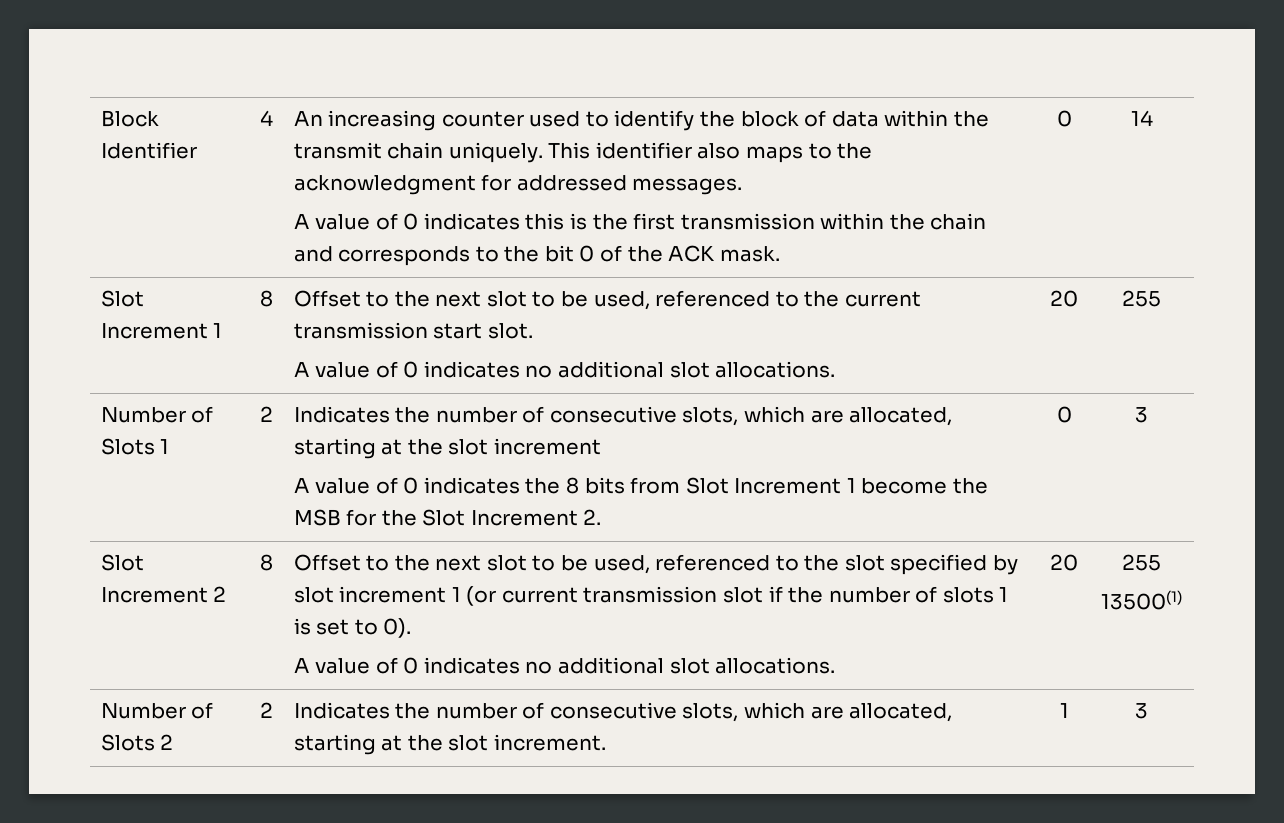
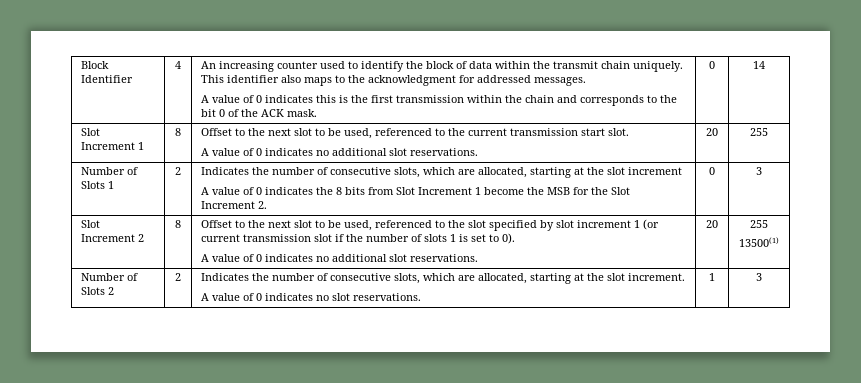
[715,361,836,378] allocations. -> [409,148,478,156] reservations.
[715,657,836,674] allocations. -> [409,254,478,262] reservations.
(606, 742) none -> [200,293,421,301] // A value of 0 indicates no slot reservations.

